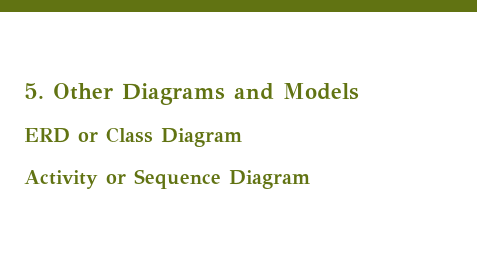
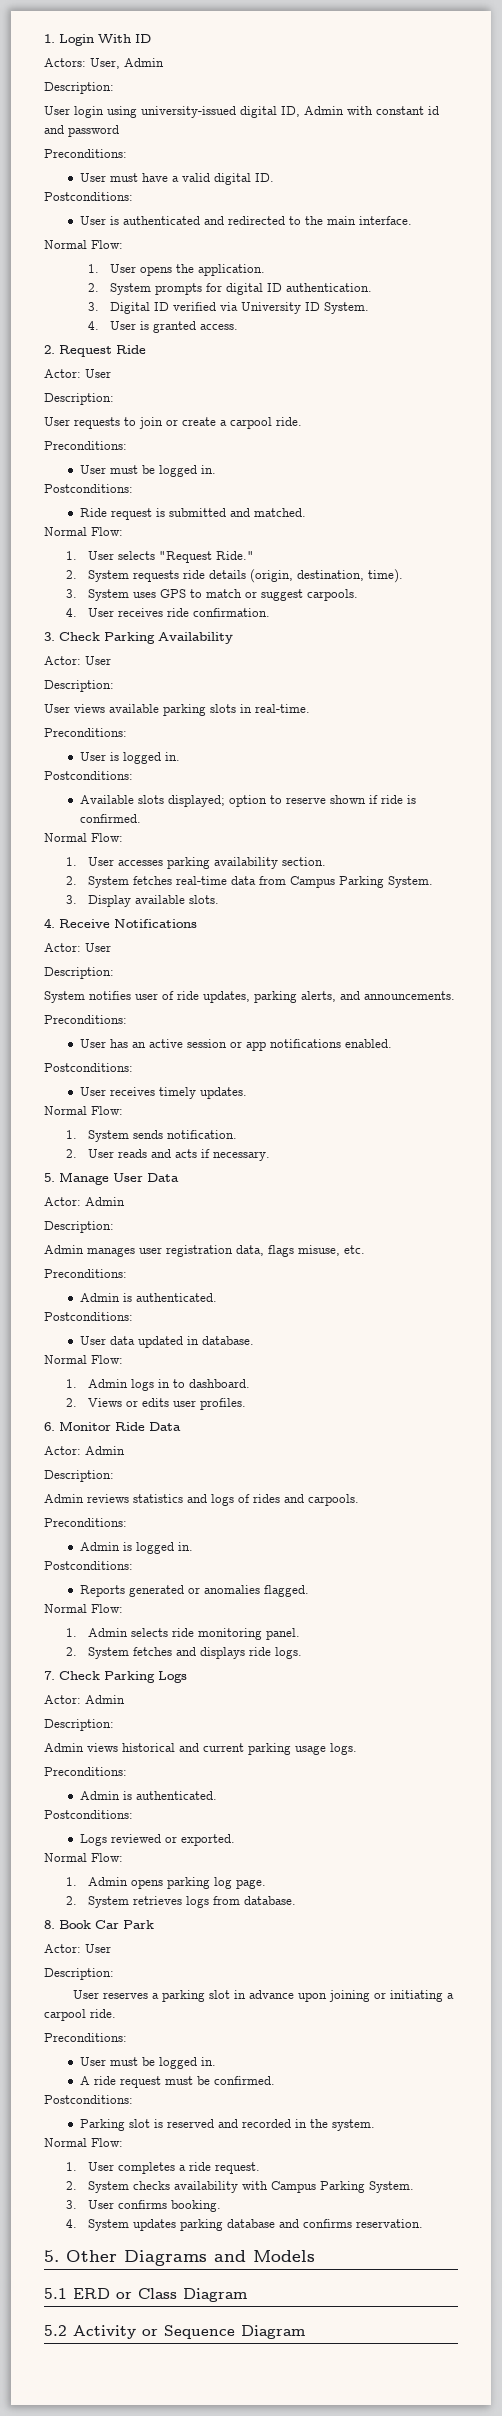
(24, 91) none -> [44,34,151,46] [44,58,164,69] [44,82,114,94] [44,106,439,118] [44,125,119,137] [44,149,127,158] [80,173,275,185] [44,192,133,201] [80,216,413,225] [44,240,123,249] [87,264,265,276] [87,283,372,295] [87,302,369,314] [87,321,238,333] [44,345,146,357] [44,369,111,378] [44,393,114,405] [44,417,302,429] [44,441,127,450] [80,465,217,477] [44,484,133,493] [80,508,307,520] [44,527,123,536] [65,551,254,563] [65,569,403,583] [65,589,358,601] [65,608,270,617] [44,632,233,644] [44,656,111,665] [44,680,114,692] [44,704,310,716] [44,728,127,737] [80,752,181,764] [44,771,133,780] [80,795,417,807] [80,814,142,823] [44,833,123,842] [65,857,326,869] [65,876,433,888] [65,895,219,907] [44,918,197,928] [44,943,111,952] [44,967,114,979] [44,991,455,1003] [44,1015,127,1024] [80,1039,393,1051] [44,1063,133,1072] [80,1087,248,1099] [44,1106,123,1115] [65,1130,237,1142] [65,1149,270,1161] [44,1172,179,1185] [44,1197,125,1206] [44,1221,114,1233] [44,1245,365,1257] [44,1269,127,1278] [80,1293,218,1302] [44,1312,133,1321] [80,1336,255,1348] [44,1355,123,1364] [65,1379,250,1391] [65,1398,246,1410] [44,1421,181,1431] [44,1446,125,1455] [44,1470,114,1482] [44,1494,359,1506] [44,1518,127,1527] [80,1542,194,1554] [44,1561,133,1570] [80,1585,310,1597] [44,1604,123,1613] [65,1628,300,1640] [65,1647,302,1659] [44,1671,187,1683] [44,1695,125,1704] [44,1719,114,1731] [44,1743,357,1755] [44,1767,127,1776] [80,1791,218,1800] [44,1810,133,1819] [80,1834,236,1846] [44,1853,123,1862] [65,1877,266,1889] [65,1896,296,1908] [44,1920,154,1929] [44,1944,111,1953] [44,1968,114,1980] [73,1990,455,2002] [44,2009,116,2021] [44,2033,127,2042] [80,2057,217,2069] [80,2076,276,2088] [44,2095,133,2104] [80,2119,376,2131] [44,2138,123,2147] [65,2162,260,2174] [65,2181,414,2193] [65,2200,221,2212] [65,2219,423,2231] 1. Login With ID // Actors: User, Admin // Description: // User login using university-issued digital ID, Admin with constant id and password // Preconditions: // User must have a valid digital ID. // Postconditions: // User is authenticated and redirected to the main interface. // Normal Flow: // 1. User opens the application. // 2. System prompts for digital ID authentication. // 3. Digital ID verified via University ID System. // 4. User is granted access. // 2. Request Ride // Actor: User // Description: // User requests to join or create a carpool ride. // Preconditions: // User must be logged in. // Postconditions: // Ride request is submitted and matched. // Normal Flow: // 1. User selects "Request Ride." // 2. System requests ride details (origin, destination, time). // 3. System uses GPS to match or suggest carpools. // 4. User receives ride confirmation. // 3. Check Parking Availability // Actor: User // Description: // User views available parking slots in real-time. // Preconditions: // User is logged in. // Postconditions: // Available slots displayed; option to reserve shown if ride is confirmed. // Normal Flow: // 1. User accesses parking availability section. // 2. System fetches real-time data from Campus Parking System. // 3. Display available slots. // 4. Receive Notifications // Actor: User // Description: // System notifies user of ride updates, parking alerts, and announcements. // Preconditions: // User has an active session or app notifications enabled. // Postconditions: // User receives timely updates. // Normal Flow: // 1. System sends notification. // 2. User reads and acts if necessary. // 5. Manage User Data // Actor: Admin // Description: // Admin manages user registration data, flags misuse, etc. // Preconditions: // Admin is authenticated. // Postconditions: // User data updated in database. // Normal Flow: // 1. Admin logs in to dashboard. // 2. Views or edits user profiles. // 6. Monitor Ride Data // Actor: Admin // Description: // Admin reviews statistics and logs of rides and carpools. // Preconditions: // Admin is logged in. // Postconditions: // Reports generated or anomalies flagged. // Normal Flow: // 1. Admin selects ride monitoring panel. // 2. System fetches and displays ride logs. // 7. Check Parking Logs // Actor: Admin // Description: // Admin views historical and current parking usage logs. // Preconditions: // Admin is authenticated. // Postconditions: // Logs reviewed or exported. // Normal Flow: // 1. Admin opens parking log page. // 2. System retrieves logs from database. // 8. Book Car Park // Actor: User // Description: // User reserves a parking slot in advance upon joining or initiating a carpool ride. // Preconditions: // User must be logged in. // A ride request must be confirmed. // Postconditions: // Parking slot is reserved and recorded in the system. // Normal Flow: // 1. User completes a ride request. // 2. System checks availability with Campus Parking System. // 3. User confirms booking. // 4. System updates parking database and confirms reservation. //
(359, 91) none -> [44,2288,67,2299] 5.1
(242, 137) none -> [44,2325,67,2336] 5.2

